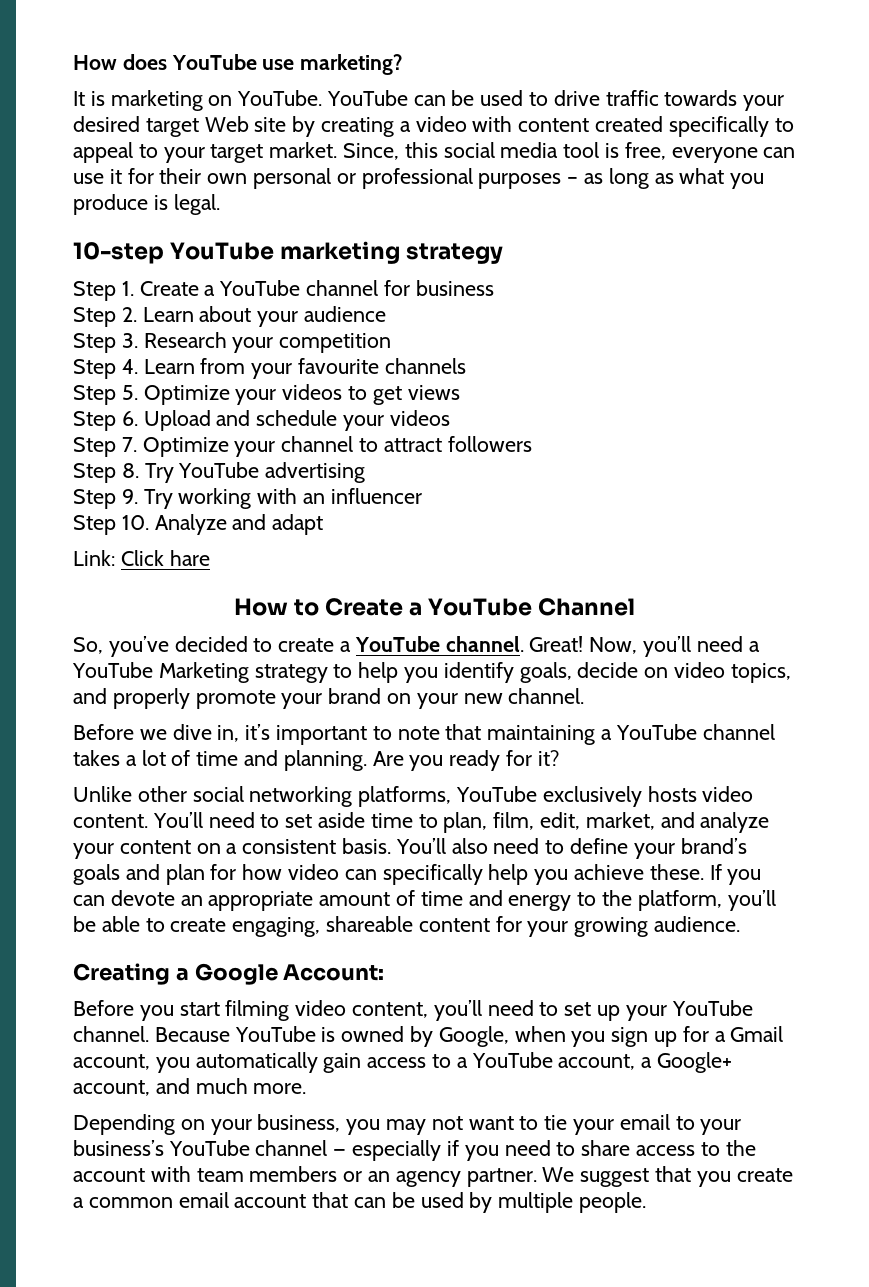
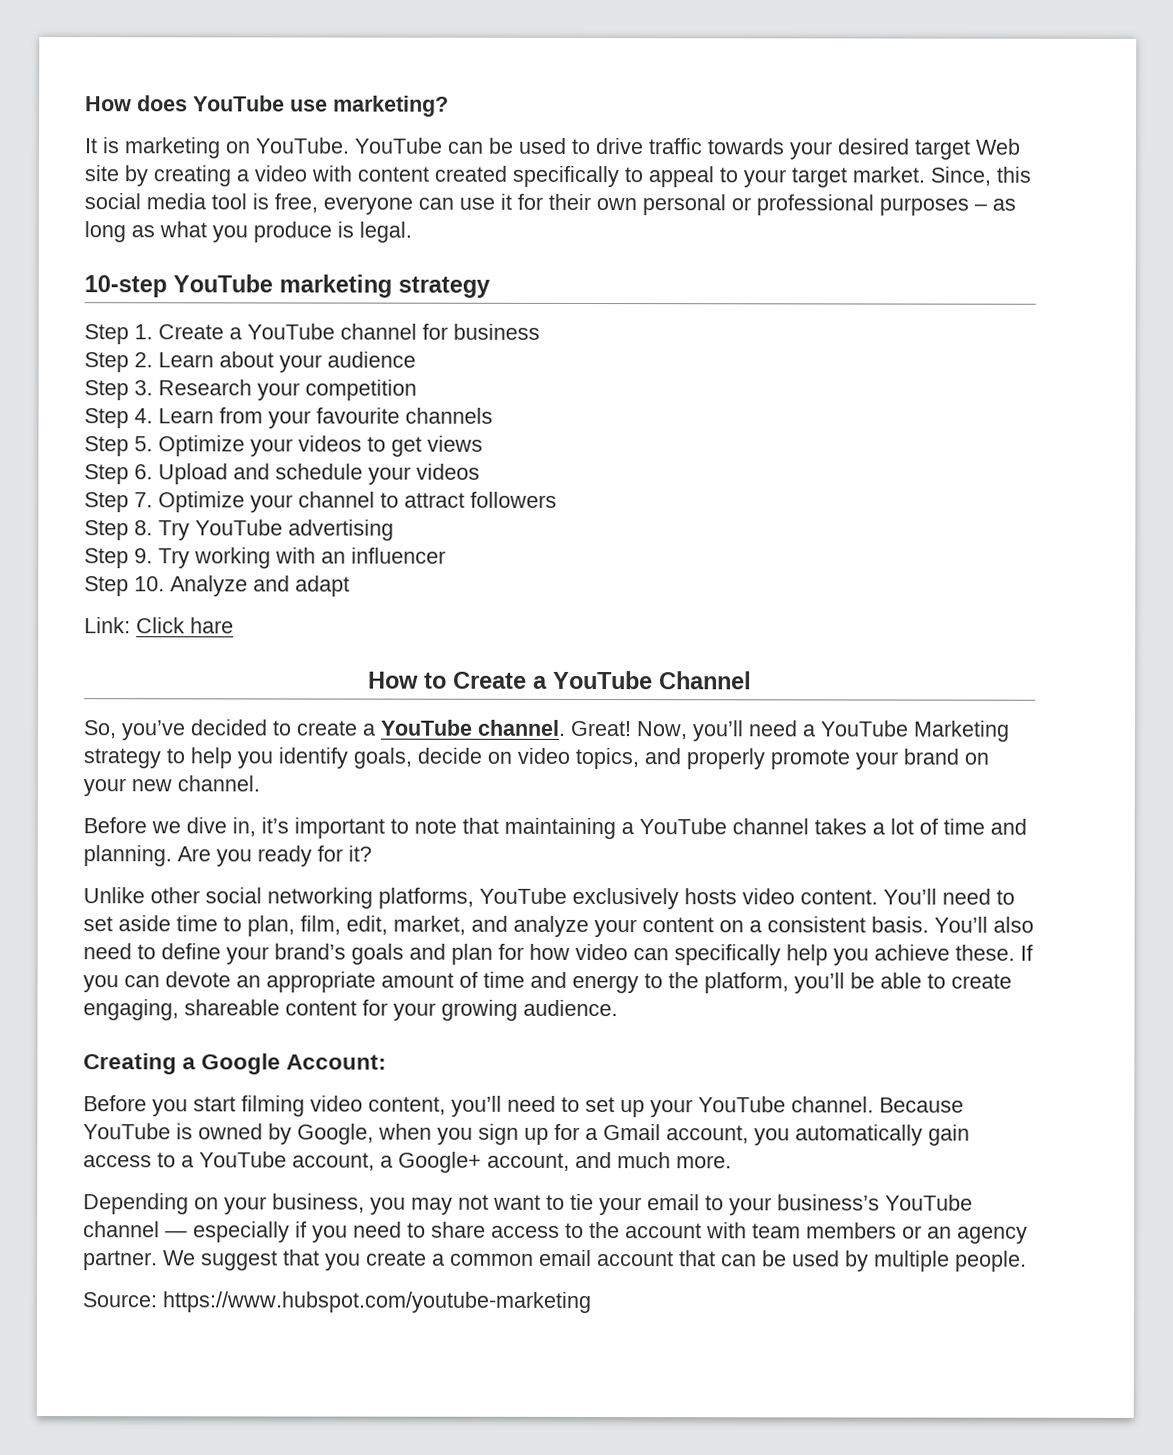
(647, 1202) none -> [82,1291,592,1314] // Source: https://www.hubspot.com/youtube-marketing

